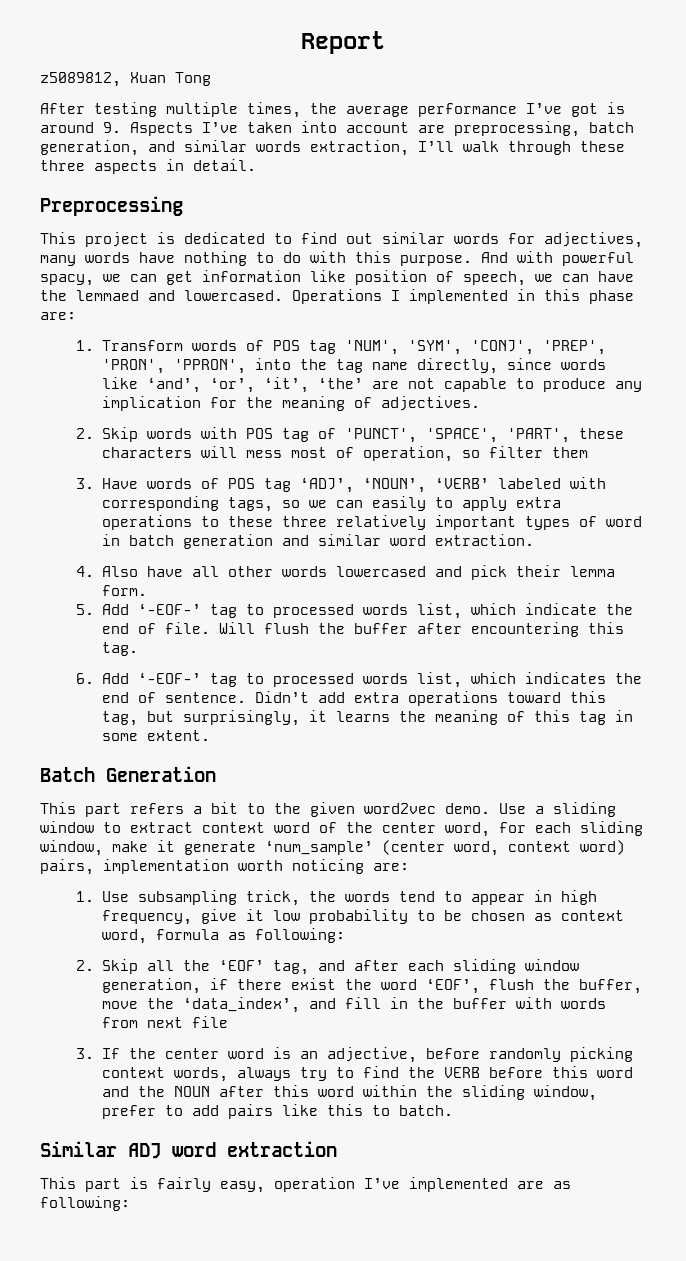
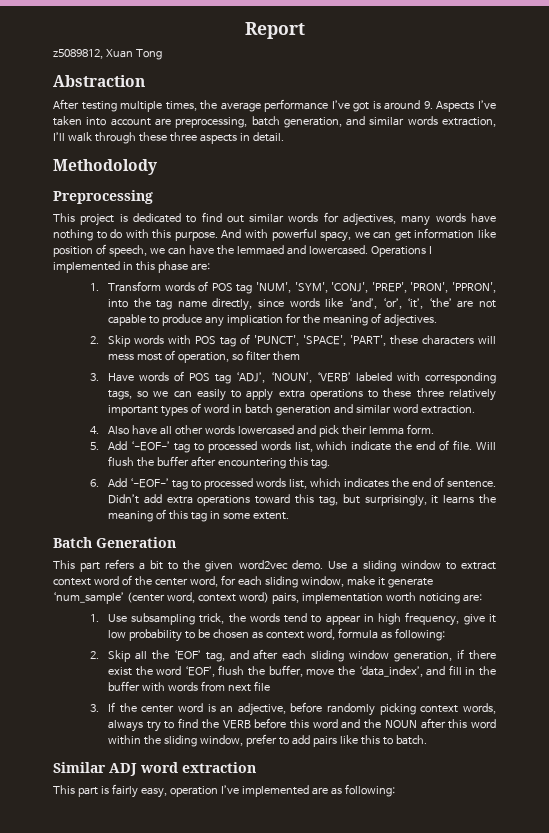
(211, 79) none -> [53,75,145,87] // Abstraction
(256, 165) none -> [53,159,157,175] // Methodolody

